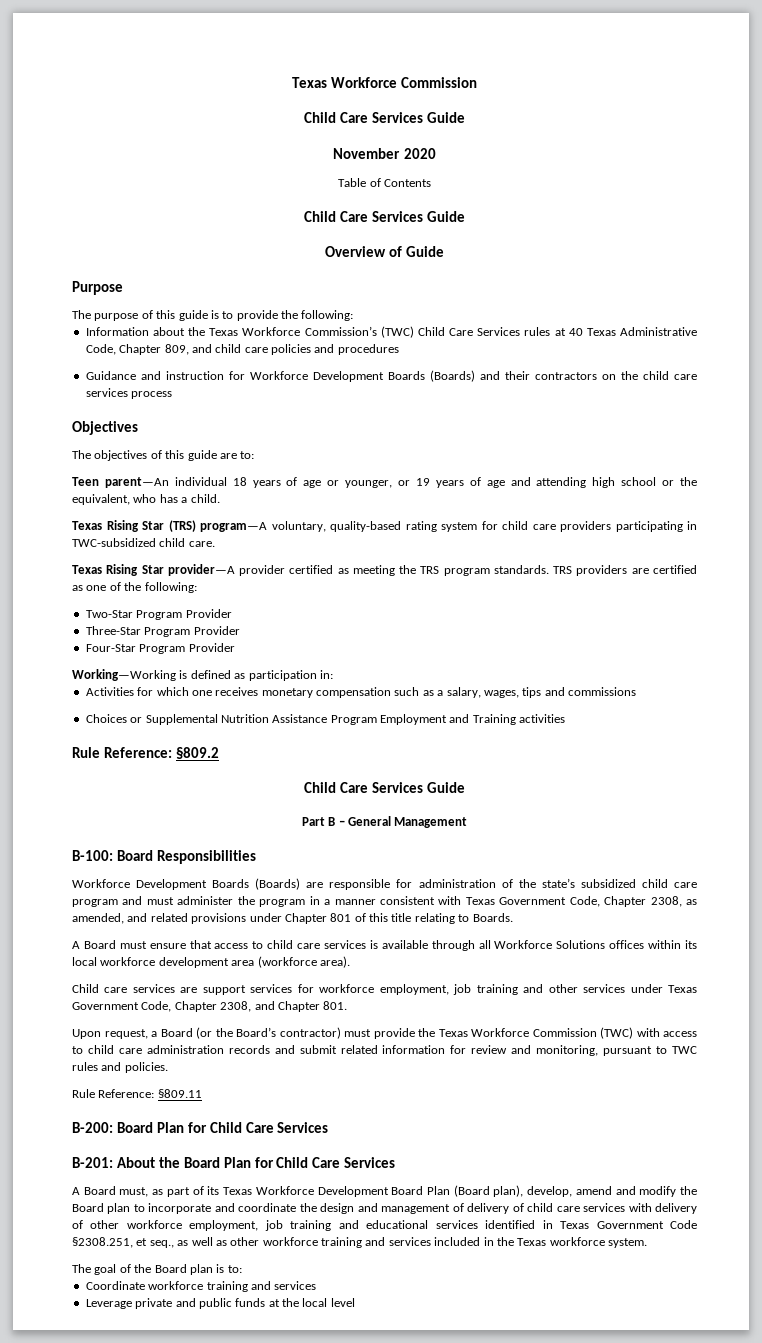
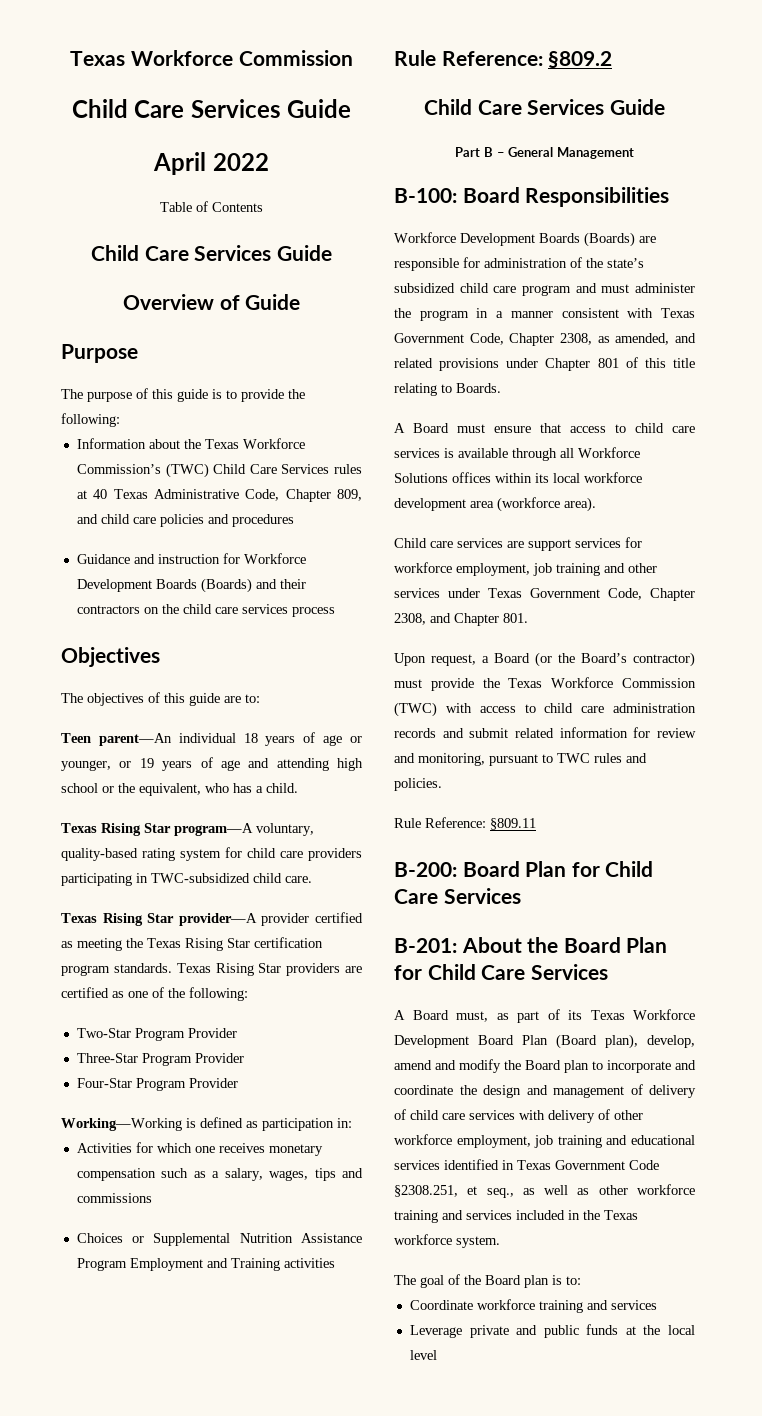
[333,148,436,159] November 2020 -> [153,152,269,175] April 2022
[168,520,196,532] (TRS) -> (171, 828) none
[420,565,573,576] TRS program standards. TRS -> [147,937,323,951] [61,963,282,976] Texas Rising Star certification program standards. Texas Rising Star

